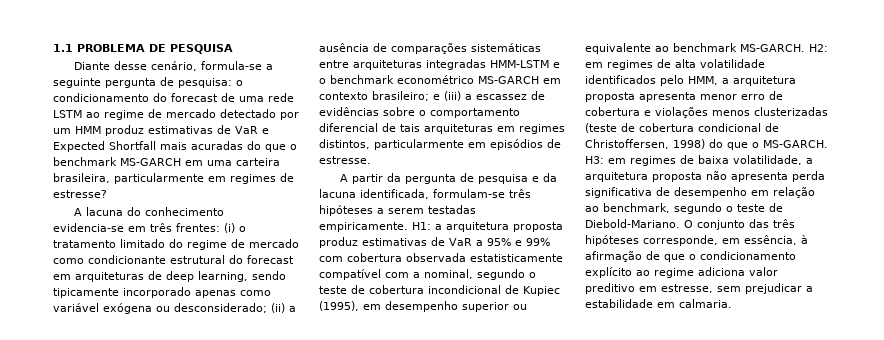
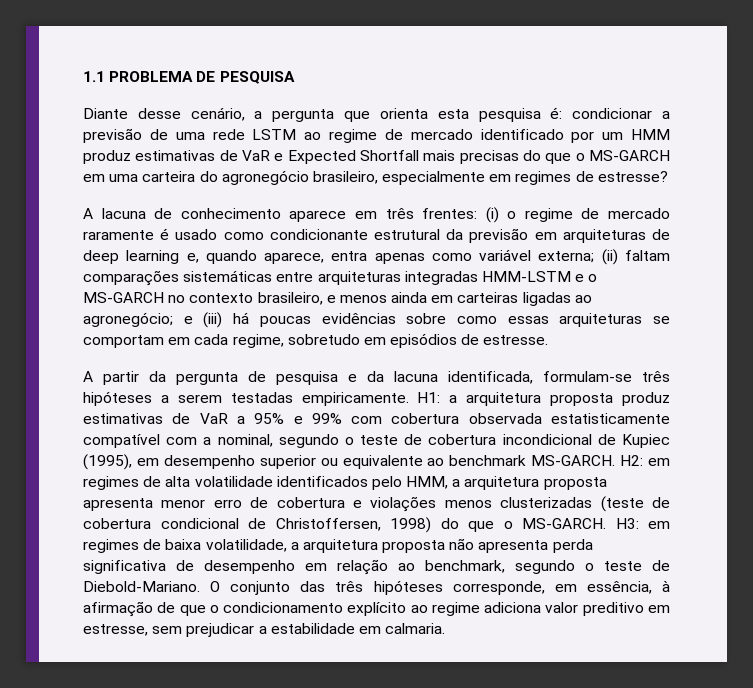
[201,61,274,70] [53,77,243,88] [53,93,218,102] formula-se a seguinte pergunta de pesquisa: o condicionamento do forecast -> [254,107,670,122] [83,128,142,143] a pergunta que orienta esta pesquisa é: condicionar a previsão
[220,109,276,118] detectado -> [480,129,564,140] identificado
[191,141,297,152] [53,157,117,166] acuradas do que o benchmark -> [459,150,585,164] precisas do que o
[53,173,204,184] brasileira, particularmente -> [199,170,486,185] do agronegócio brasileiro, especialmente
[127,207,225,216] [53,223,124,232] do conhecimento evidencia-se -> [154,208,347,222] de conhecimento aparece
[53,239,299,250] tratamento limitado do regime de mercado -> [524,208,670,222] [83,228,218,240] regime de mercado raramente é usado
[229,255,294,264] do forecast -> [446,228,529,243] da previsão
[198,271,286,282] [53,287,271,298] [53,303,296,314] [319,43,387,52] learning, sendo tipicamente incorporado apenas como variável exógena ou desconsiderado; (ii) a ausência de -> [126,249,670,265] learning e, quando aparece, entra apenas como variável externa; (ii) faltam
[330,75,561,84] [319,91,545,101] [319,107,520,118] [319,123,565,134] [319,139,464,150] benchmark econométrico MS-GARCH em contexto brasileiro; e (iii) a escassez de evidências sobre o comportamento diferencial de tais arquiteturas em regimes distintos, particularmente -> [83,292,592,306] [83,312,670,328] [83,334,360,348] MS-GARCH no contexto brasileiro, e menos ainda em carteiras ligadas ao agronegócio; e (iii) há poucas evidências sobre como essas arquiteturas se comportam em cada regime, sobretudo

